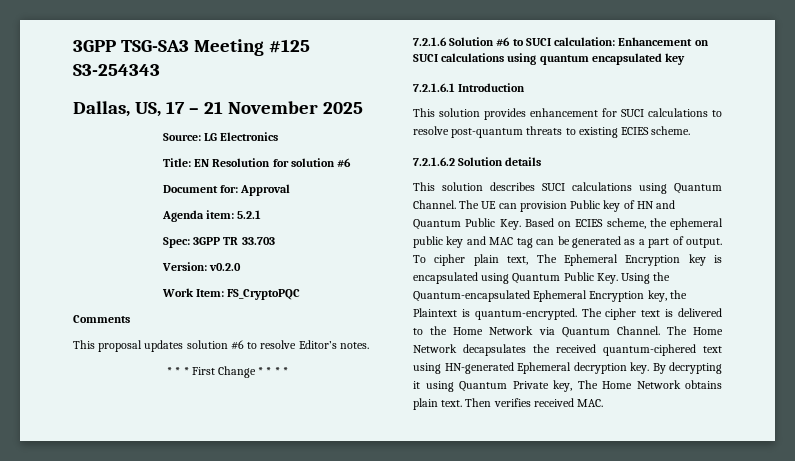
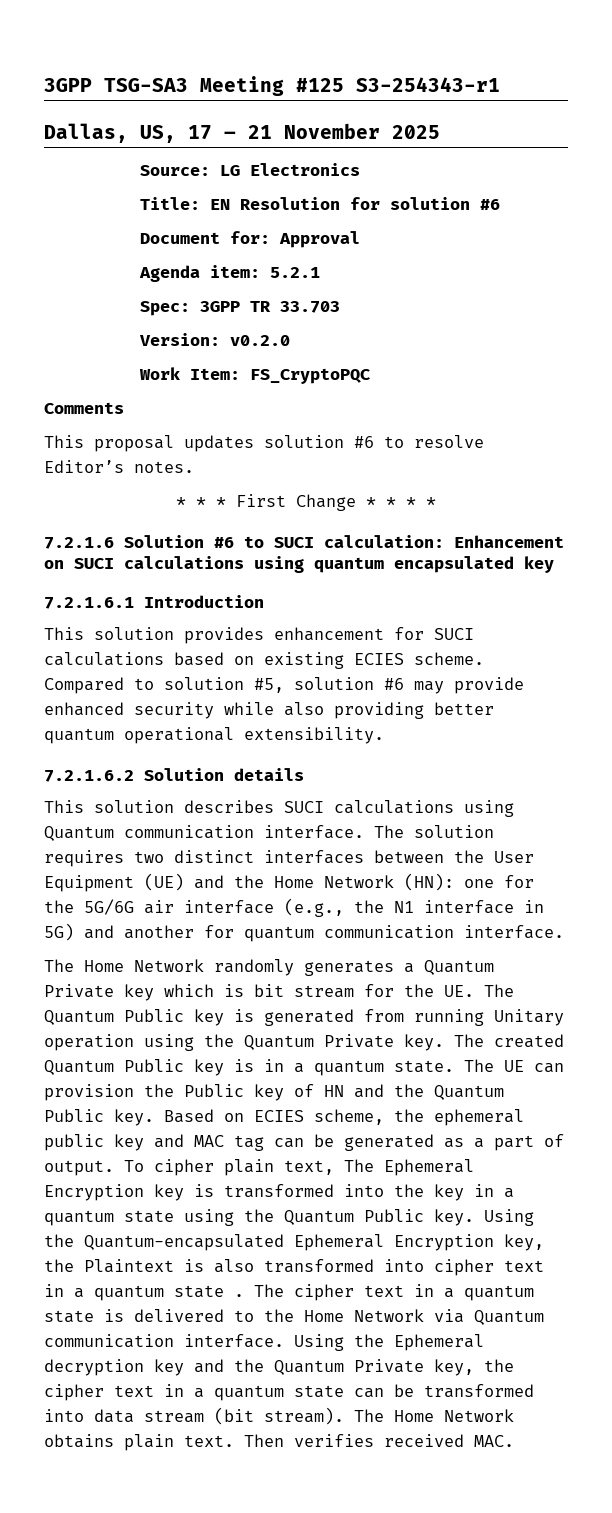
[73,64,160,76] S3-254343 -> [356,77,500,92] S3-254343-r1
[712,110,722,117] [413,126,691,138] to resolve post-quantum threats to existing ECIES scheme. -> [174,652,484,669] [44,677,524,694] [44,702,494,719] [44,727,384,744] based on existing ECIES scheme. Compared to solution #5, solution #6 may provide enhanced security while also providing better quantum operational extensibility.
[413,200,456,209] Channel. -> [124,825,494,839] [44,850,534,867] [44,873,534,892] [44,898,544,917] [44,923,564,942] [44,959,494,976] [44,984,514,1001] [44,1009,564,1026] [44,1034,564,1051] [44,1059,454,1076] communication interface. The solution requires two distinct interfaces between the User Equipment (UE) and the Home Network (HN): one for the 5G/6G air interface (e.g., the N1 interface in 5G) and another for quantum communication interface. // The Home Network randomly generates a Quantum Private key which is bit stream for the UE. The Quantum Public key is generated from running Unitary operation using the Quantum Private key. The created Quantum Public key is in a quantum state.
(567, 206) none -> [144,1084,174,1097] the
[413,218,521,230] Quantum Public Key. -> [394,1084,504,1100] [44,1109,154,1126] the Quantum Public key.
[413,272,618,284] encapsulated using Quantum Public Key. -> [224,1184,514,1201] [44,1209,474,1226] transformed into the key in a quantum state using the Quantum Public key.
[474,308,661,320] quantum-encrypted. The cipher text -> [214,1259,544,1276] [44,1284,534,1301] [44,1310,94,1323] also transformed into cipher text in a quantum state . The cipher text in a quantum state
[616,326,723,335] [413,344,722,356] [413,362,722,374] [413,380,572,392] Channel. The Home Network decapsulates the received quantum-ciphered text using HN-generated Ephemeral decryption key. By decrypting it using Quantum Private key, -> [44,1334,484,1351] [44,1359,514,1376] [44,1384,534,1401] [44,1407,344,1425] communication interface. Using the Ephemeral decryption key and the Quantum Private key, the cipher text in a quantum state can be transformed into data stream (bit stream).

